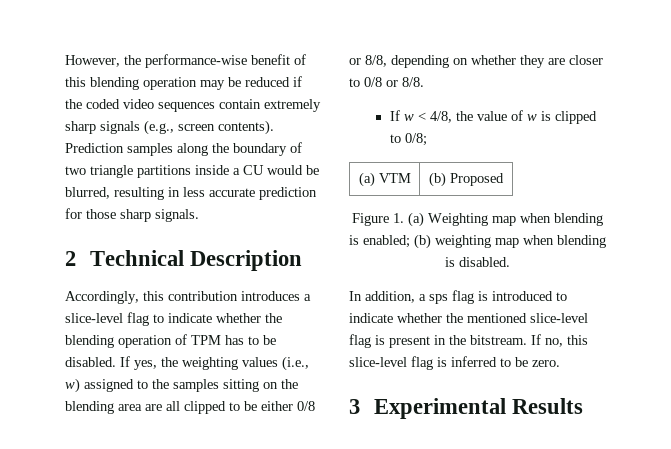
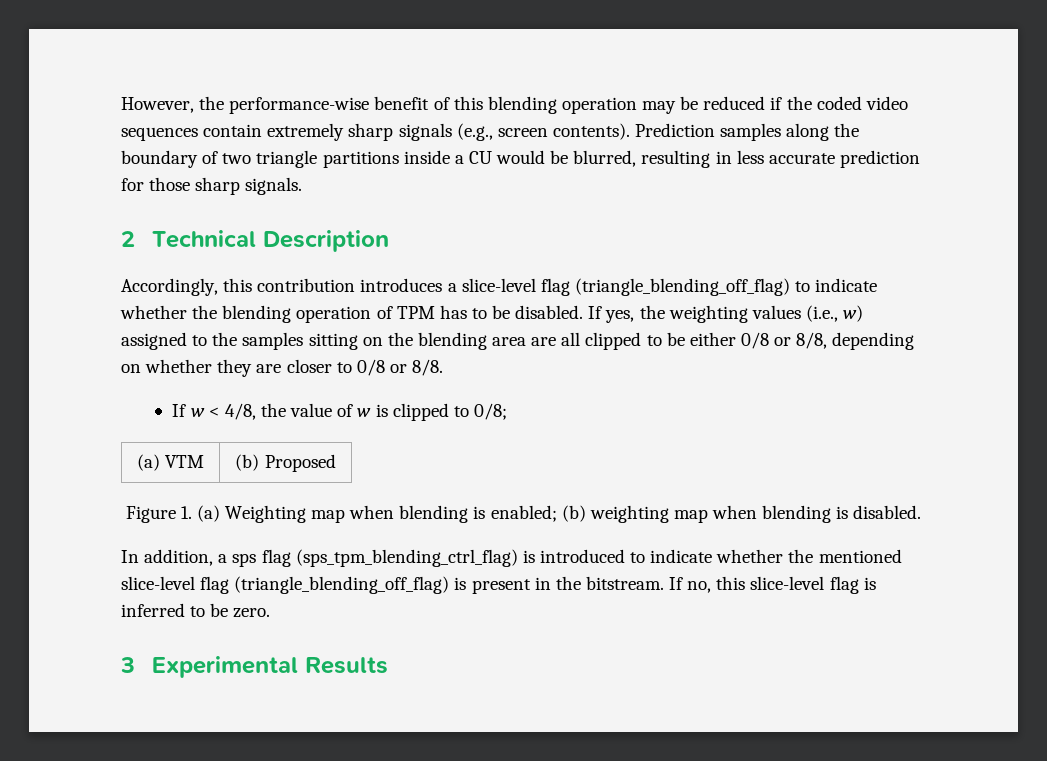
(149, 319) none -> [574,278,790,296] (triangle_blending_off_flag)
(474, 297) none -> [295,549,518,567] (sps_tpm_blending_ctrl_flag)
(371, 341) none -> [234,576,450,594] (triangle_blending_off_flag)

